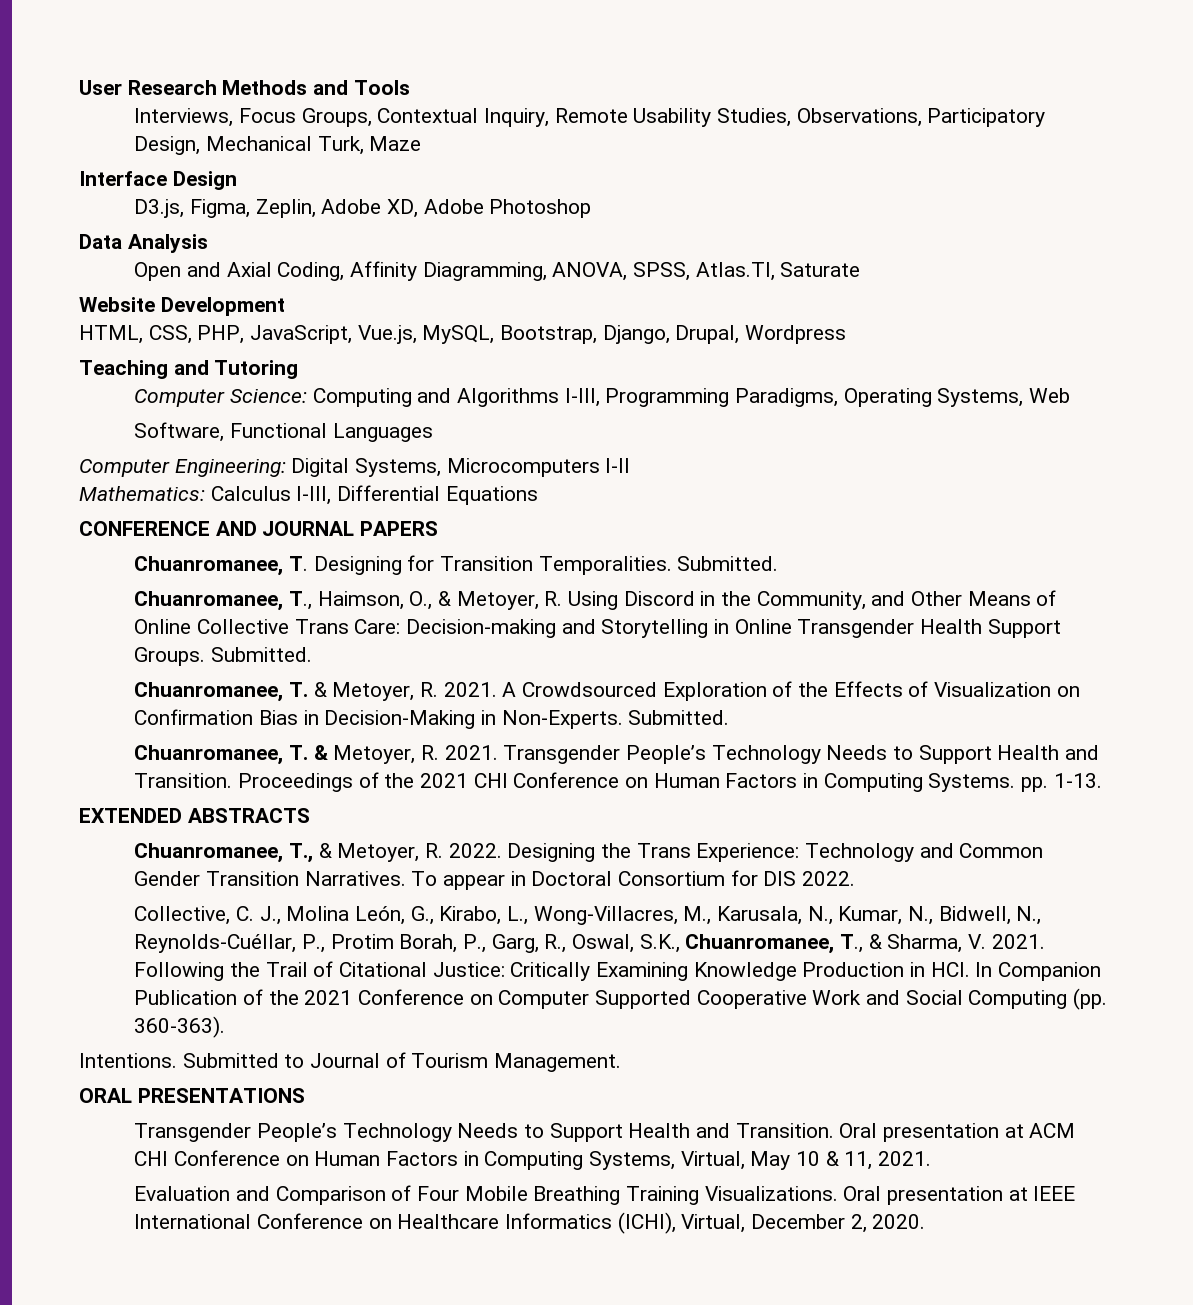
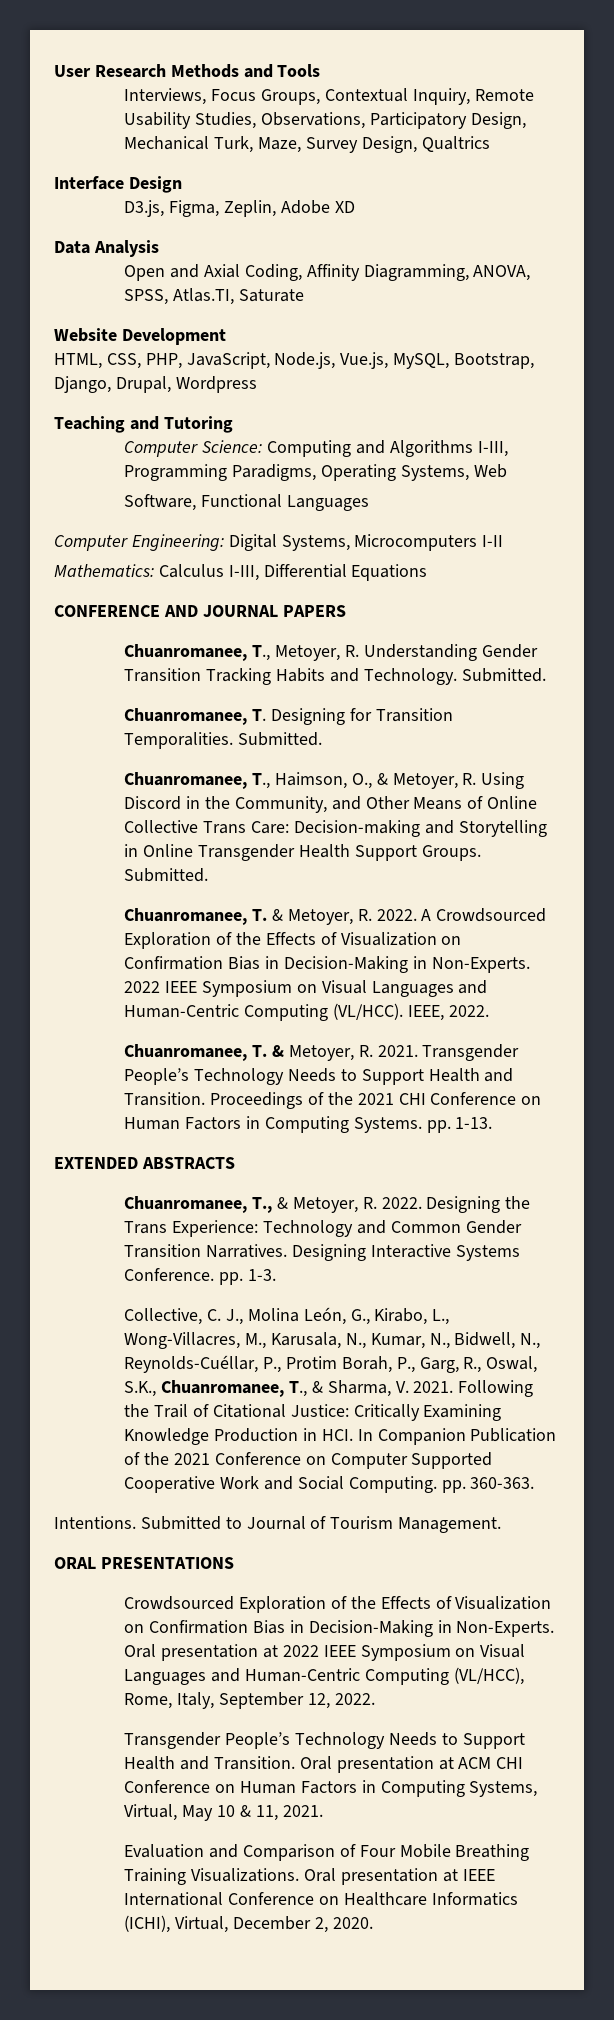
[369,136,422,151] Maze -> [258,136,490,153] Maze, Survey Design, Qualtrics
[386,199,592,218] XD, Adobe Photoshop -> [334,201,355,213] XD
(353, 334) none -> [274,352,336,369] Node.js,
(439, 528) none -> [124,644,538,661] [124,668,546,685] // Chuanromanee, T., Metoyer, R. Understanding Gender Transition Tracking Habits and Technology. Submitted.
[443,682,497,697] 2021. -> [376,909,417,921] 2022.
[628,710,730,725] Submitted. -> [124,980,488,997] [124,1003,489,1021] 2022 IEEE Symposium on Visual Languages and Human-Centric Computing (VL/HCC). IEEE, 2022.
[411,870,855,890] To appear in Doctoral Consortium for DIS 2022. -> [292,1244,520,1261] [124,1268,277,1285] Designing Interactive Systems Conference. pp. 1-3.
[968,988,1107,1010] [134,1016,226,1038] Computing (pp. 360-363). -> [348,1476,535,1493] Computing. pp. 360-363.
(305, 1095) none -> [124,1596,552,1613] [124,1620,555,1637] [124,1644,526,1661] [124,1667,524,1685] [124,1692,375,1709] // Crowdsourced Exploration of the Effects of Visualization on Confirmation Bias in Decision-Making in Non-Experts. Oral presentation at 2022 IEEE Symposium on Visual Languages and Human-Centric Computing (VL/HCC), Rome, Italy, September 12, 2022.

